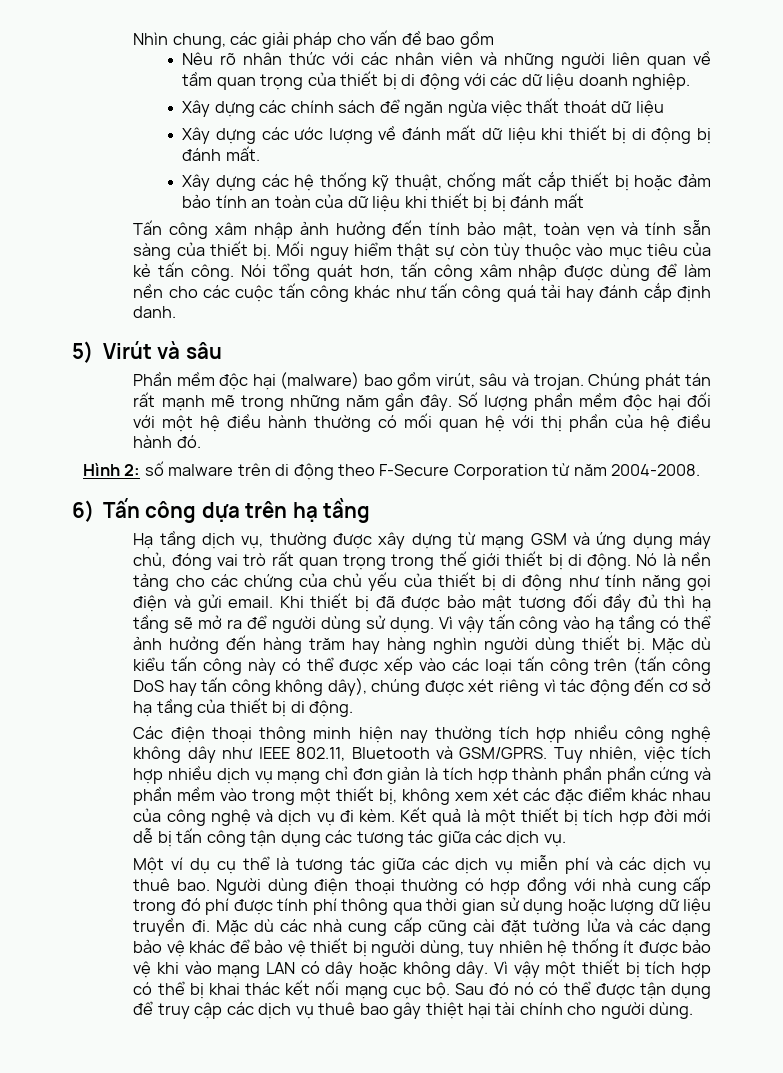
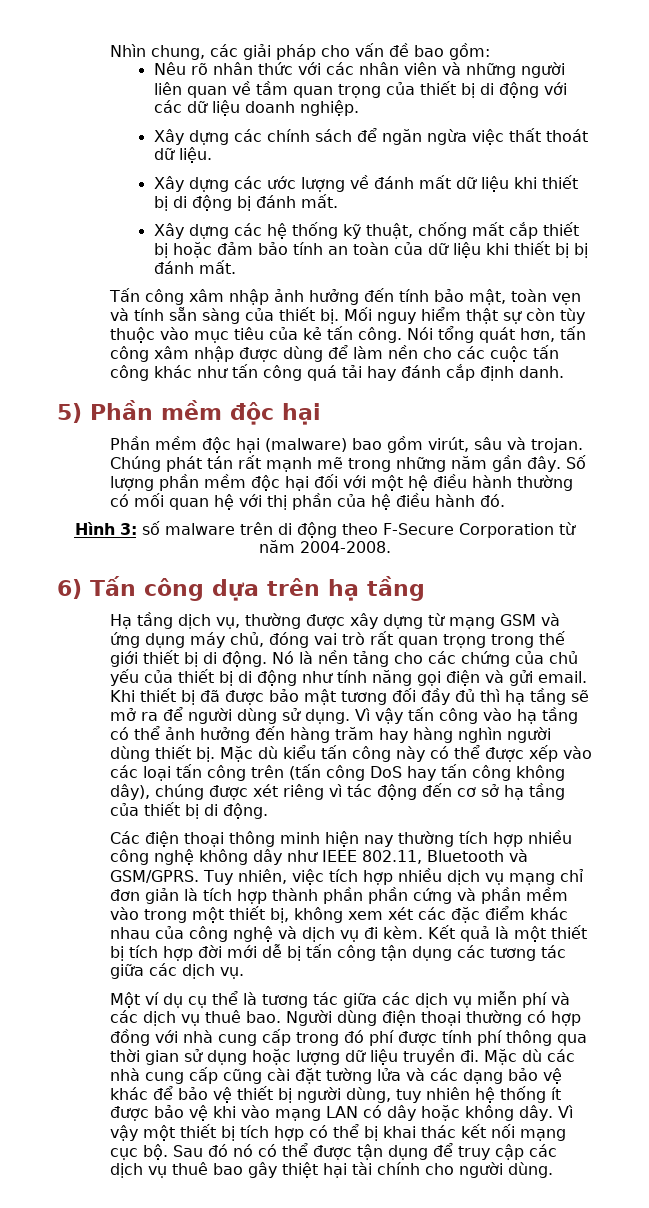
[459,31,494,49] gồm -> [448,43,490,60] gồm:
[635,100,664,117] liệu -> [178,147,212,163] liệu.
[553,193,584,208] mất -> [198,260,236,274] mất.
[102,341,222,359] Virút và sâu -> [90,400,321,425] Phần mềm độc hại
[124,464,141,476] 2: -> [119,523,137,535] 3:

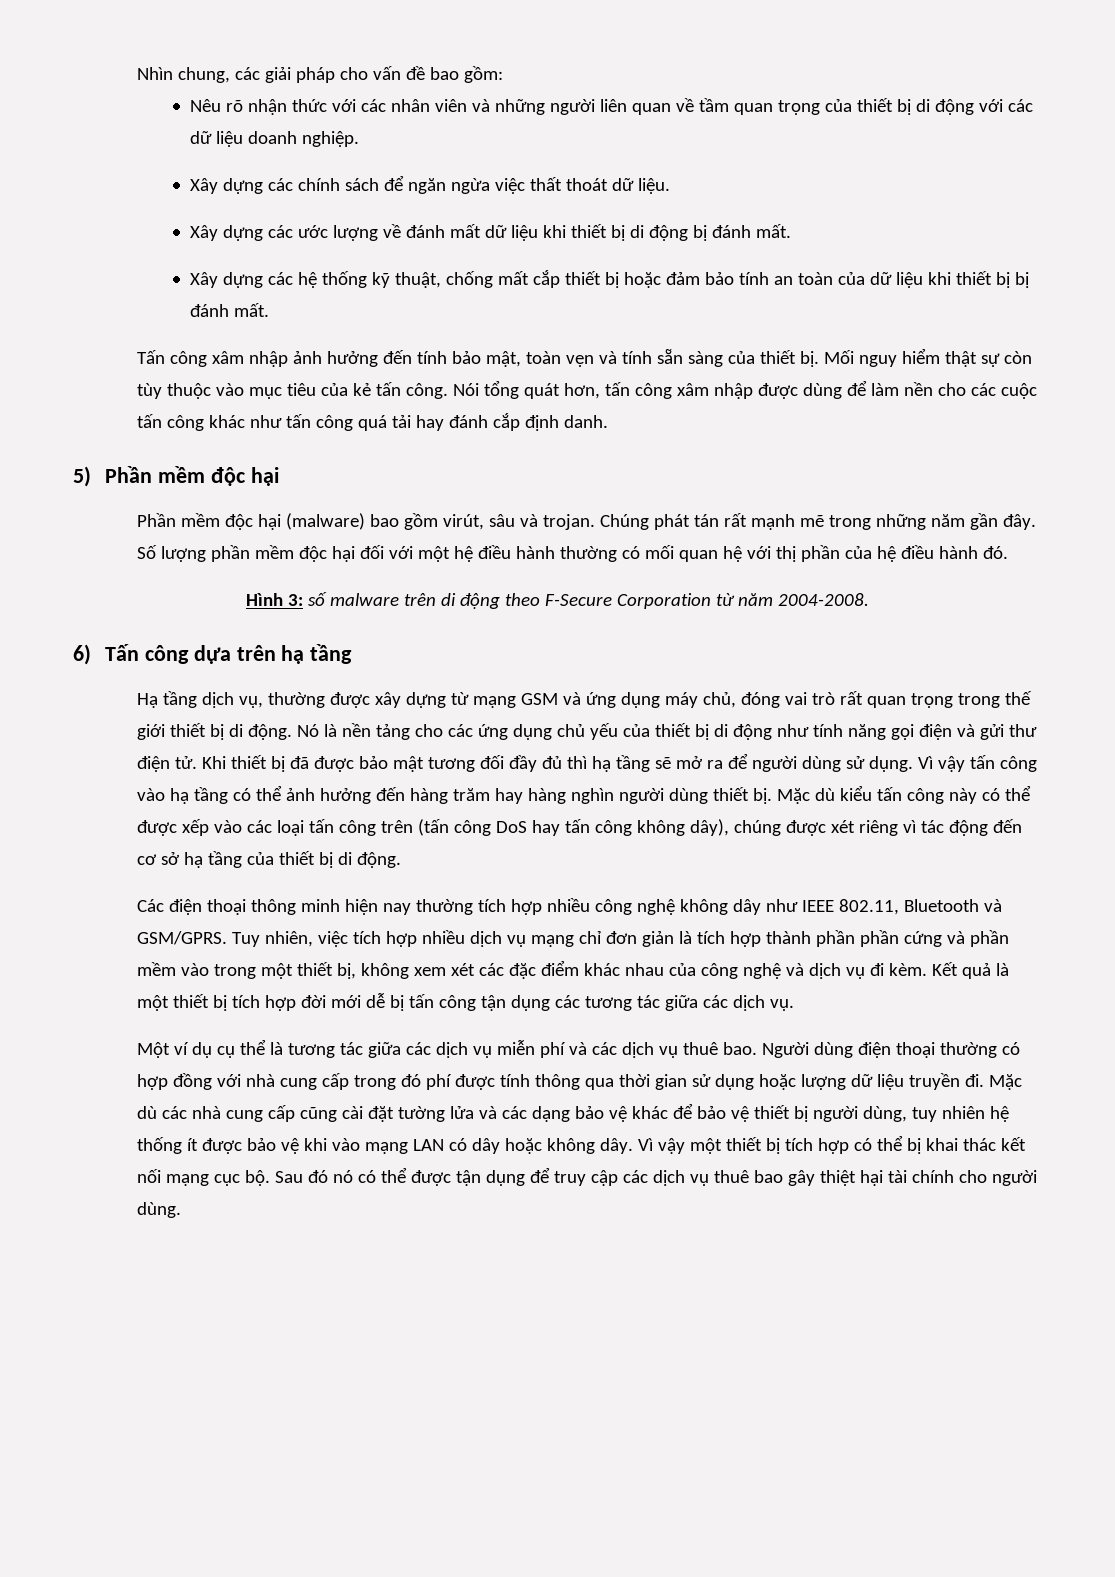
[212,62,253,75] nhân -> [247,99,287,115] nhận
[460,651,544,667] chứng của -> [478,724,553,740] ứng dụng
[537,671,587,683] email. -> [1009,724,1038,737] [137,756,198,772] thư điện tử.
[476,1030,502,1046] phí -> (531, 1080) none

